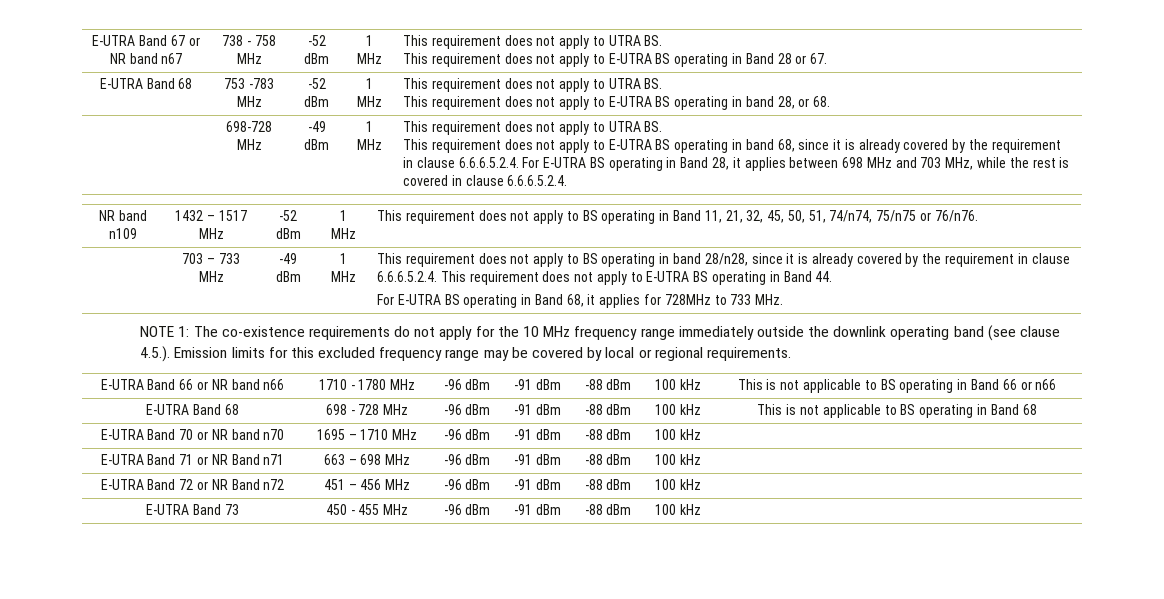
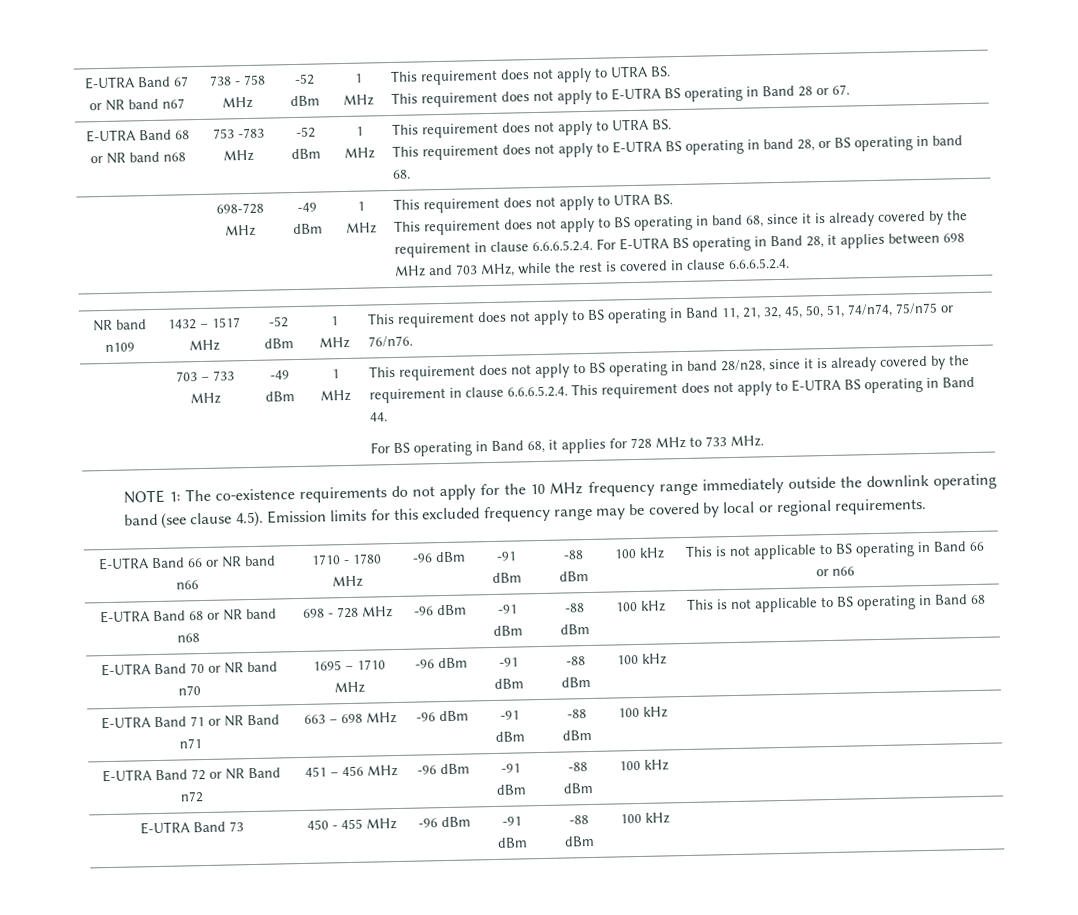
(193, 83) none -> [90,151,186,164] or NR band n68
(810, 102) none -> [834,135,964,152] BS operating in band
[608,139,652,150] E-UTRA -> (612, 222) none
[397,294,441,305] E-UTRA -> (391, 448) none
[664,294,711,305] 728MHz -> [630,436,687,450] 728 MHz
[140,346,171,362] 4.5.). -> [235,510,264,528] 4.5).
(239, 409) none -> [206,608,277,621] [176,633,200,643] or NR band n68

